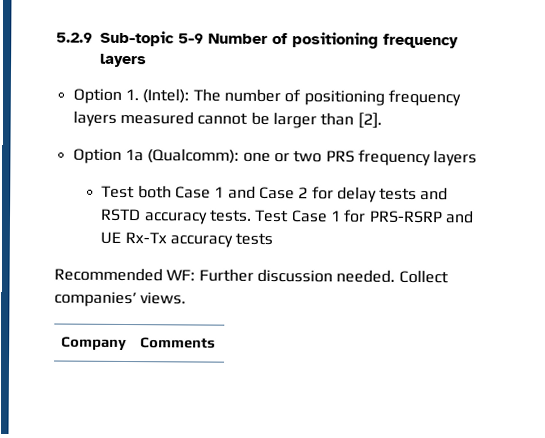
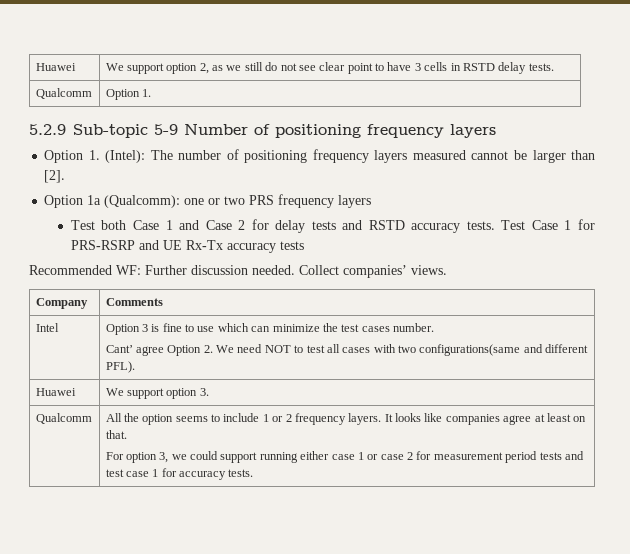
(56, 37) none -> [35,63,76,71] [105,62,554,74] [35,88,92,99] [105,89,151,100] Huawei | We support option 2, as we still do not see clear point to have 3 cells in RSTD delay tests. // Qualcomm | Option 1. //
(216, 343) none -> [35,323,59,332] [105,323,435,335] [105,344,589,356] [105,361,135,373] [35,388,76,396] [105,388,209,399] [35,413,92,424] [105,413,587,425] [105,430,127,439] [105,451,584,463] [105,468,254,480] // Intel | Option 3 is fine to use which can minimize the test cases number. // Cant’ agree Option 2. We need NOT to test all cases with two configurations(same and different PFL). // Huawei | We support option 3. // Qualcomm | All the option seems to include 1 or 2 frequency layers. It looks like companies agree at least on that. // For option 3, we could support running either case 1 or case 2 for measurement period tests and test case 1 for accuracy tests.

